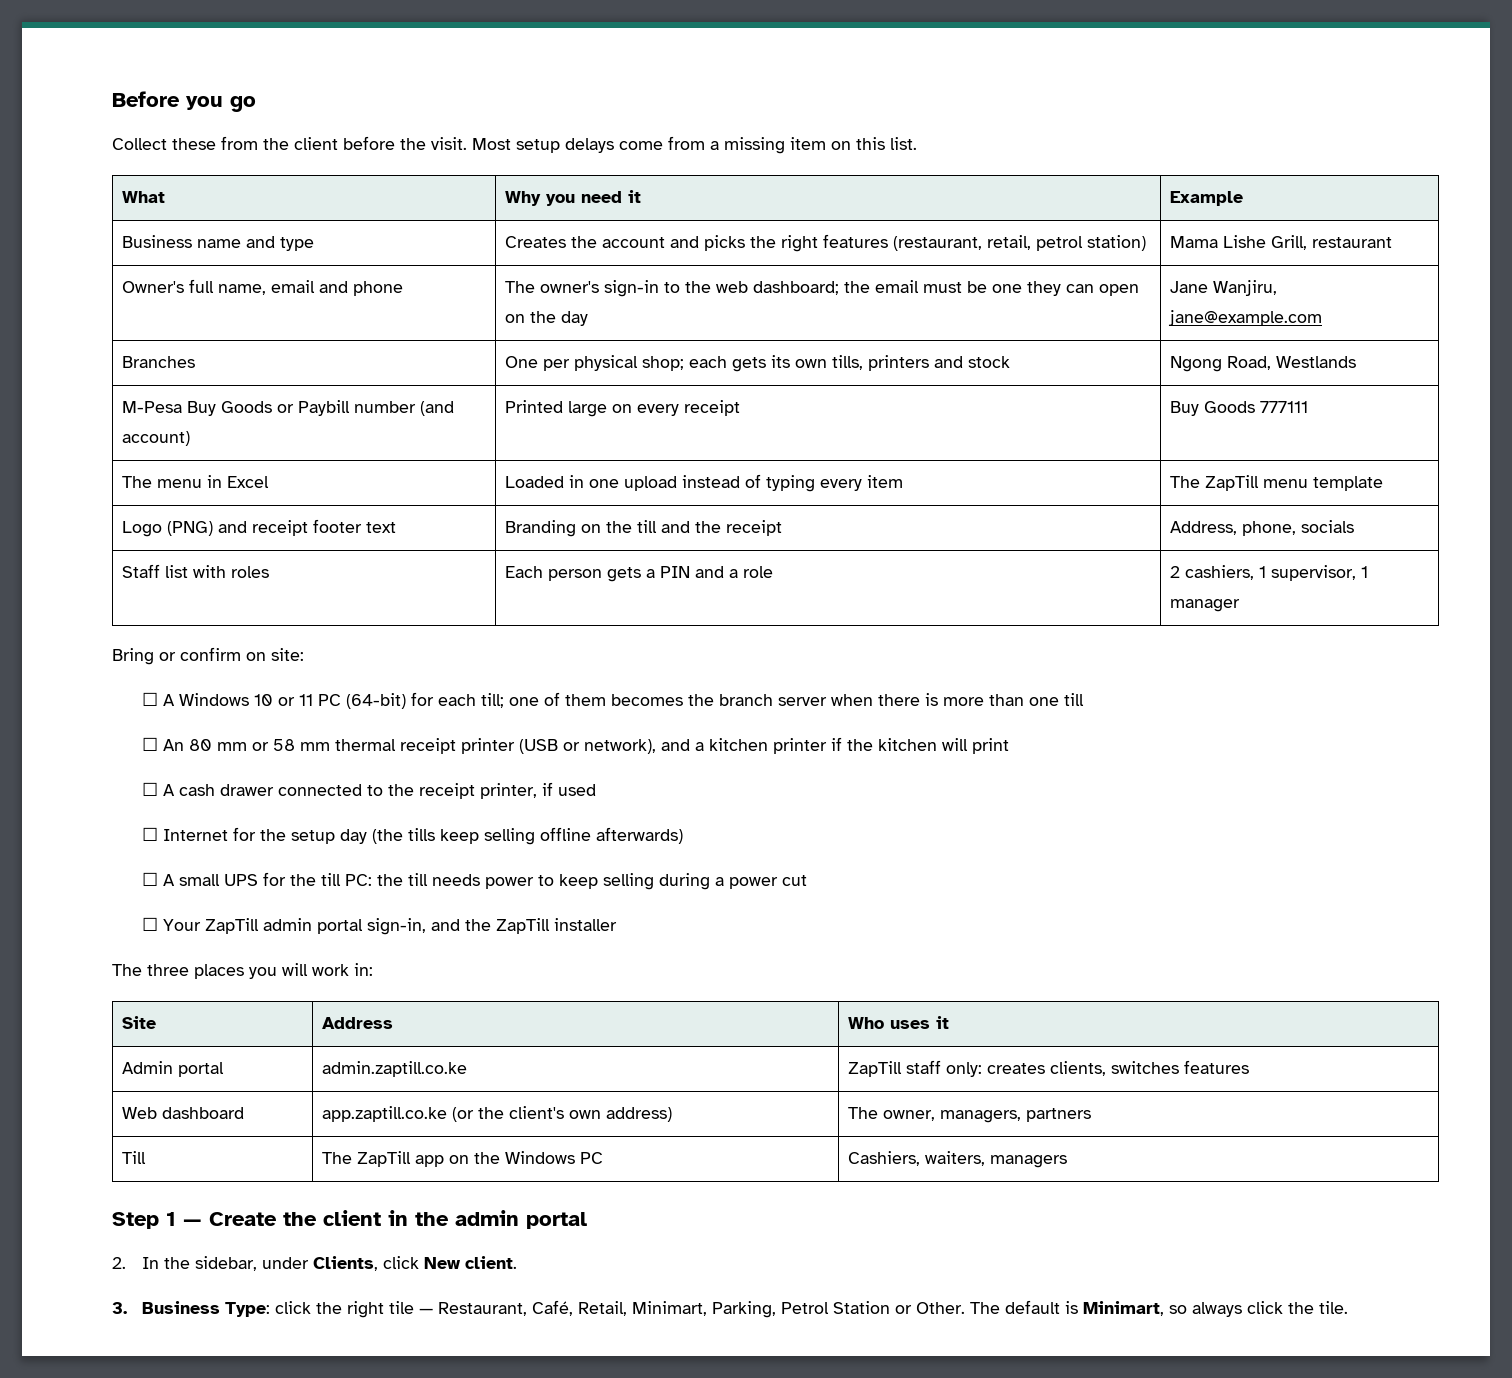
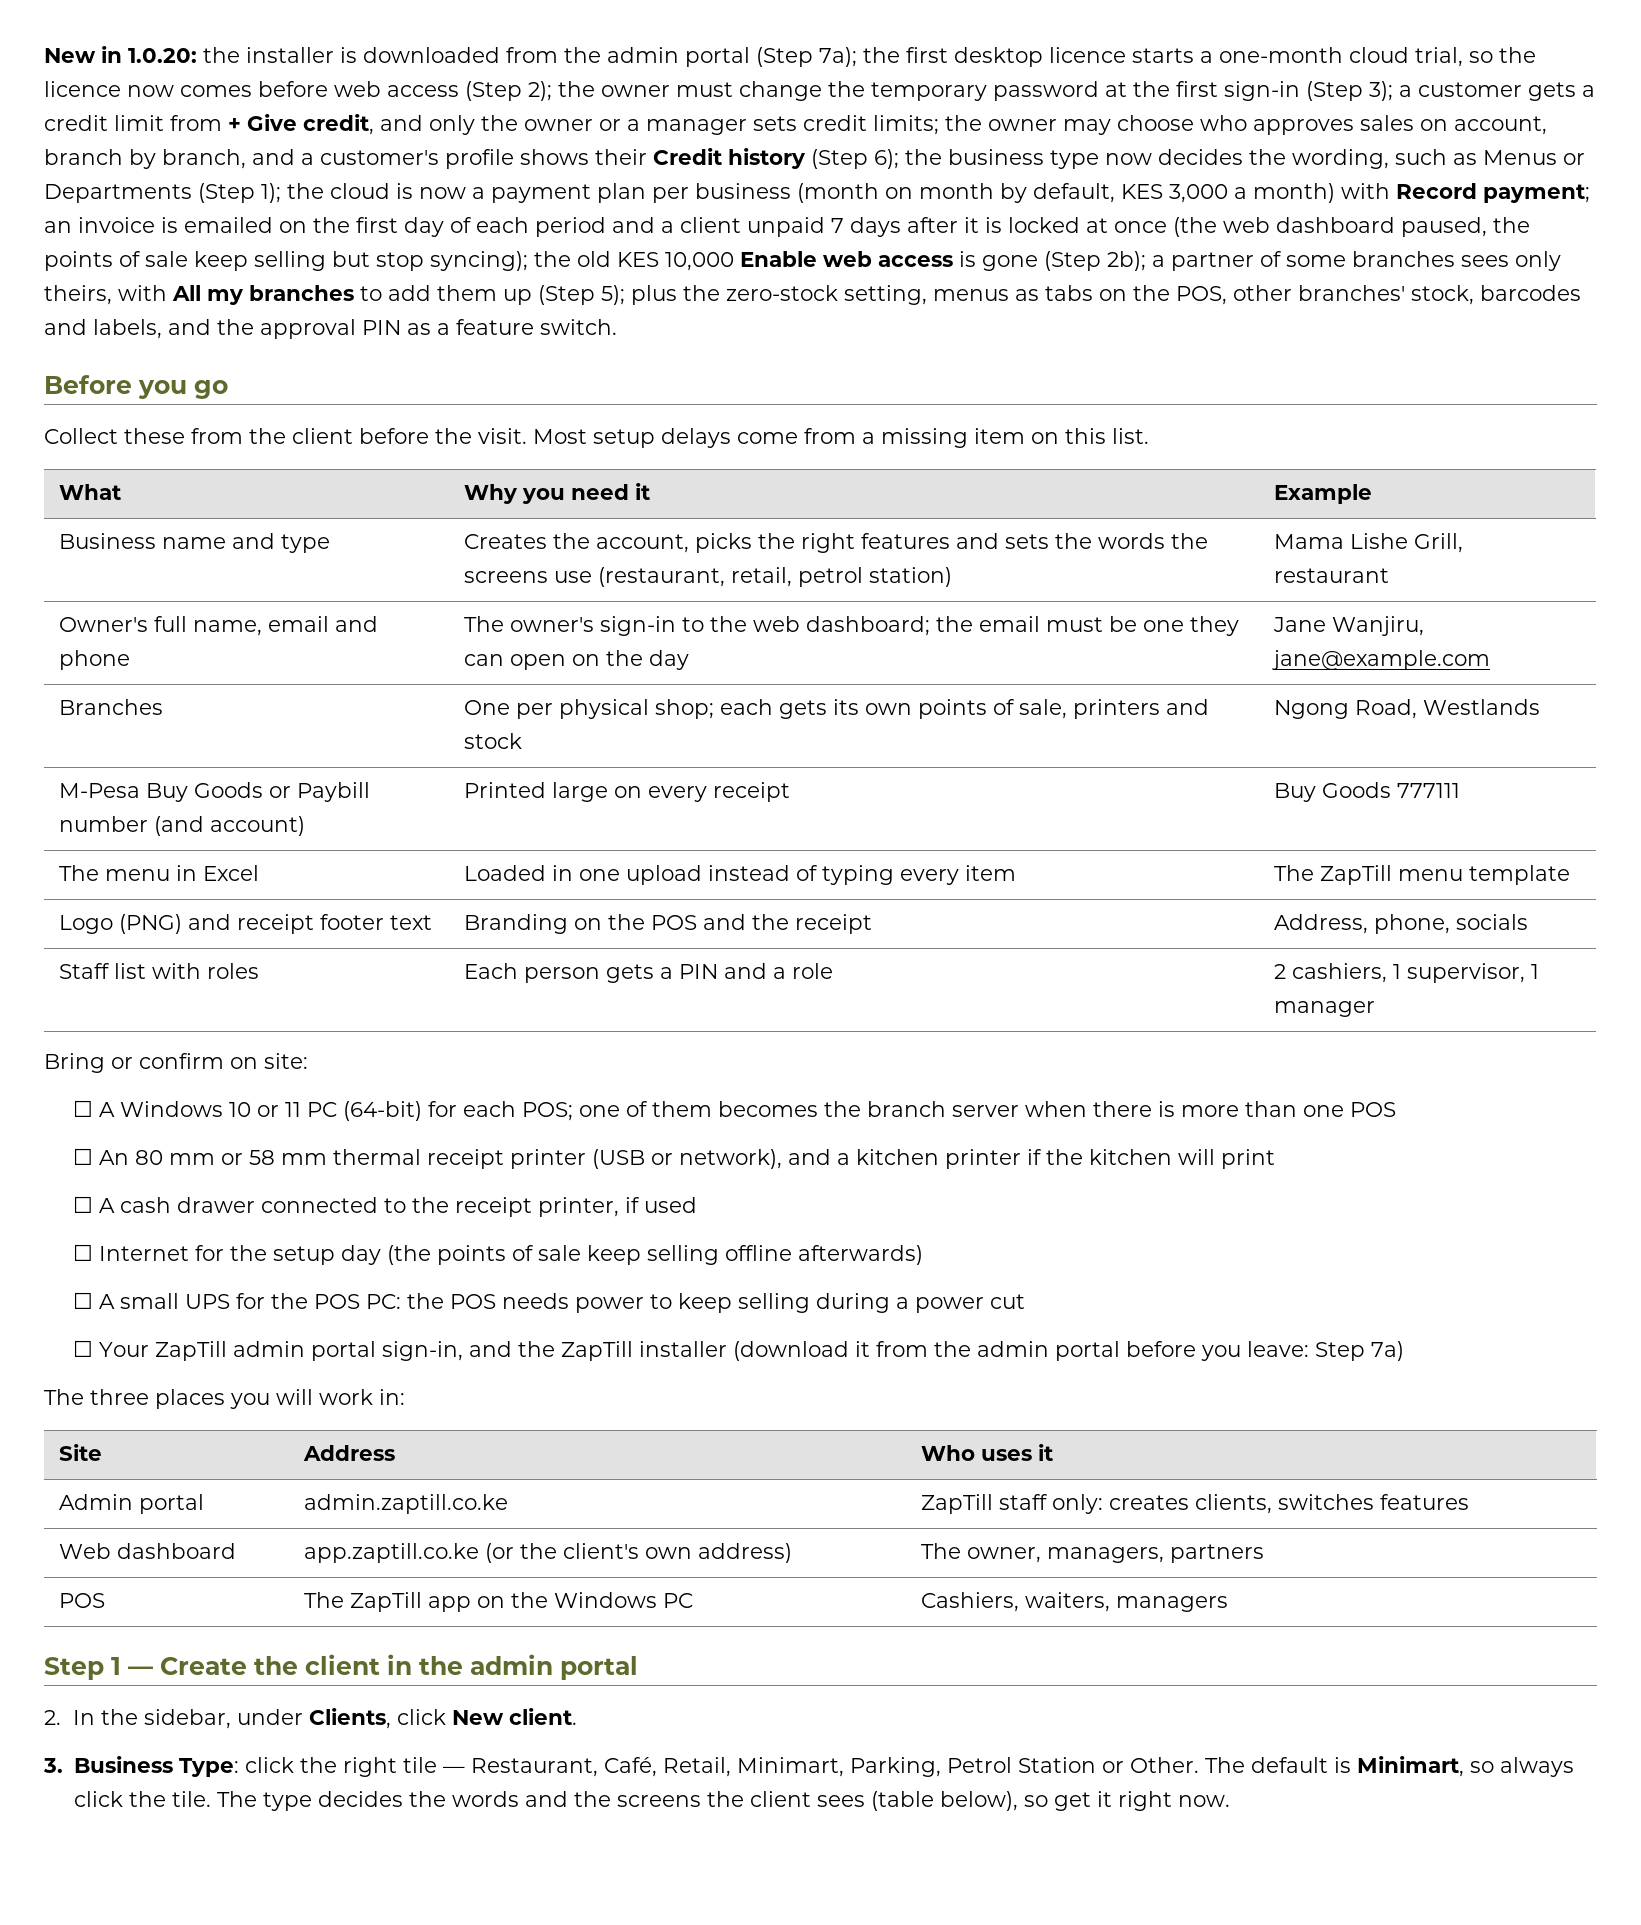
(112, 99) none -> [44,46,1536,67] [44,81,1595,101] [44,114,1547,135] [44,148,1585,169] [44,183,1590,203] [44,217,1530,237] [44,251,1561,271] [44,285,1581,305] [44,319,617,339] New in 1.0.20: the installer is downloaded from the admin portal (Step 7a); the first desktop licence starts a one-month cloud trial, so the licence now comes before web access (Step 2); the owner must change the temporary password at the first sign-in (Step 3); a customer gets a credit limit from + Give credit, and only the owner or a manager sets credit limits; the owner may choose who approves sales on account, branch by branch, and a customer's profile shows their Credit history (Step 6); the business type now decides the wording, such as Menus or Departments (Step 1); the cloud is now a payment plan per business (month on month by default, KES 3,000 a month) with Record payment; an invoice is emailed on the first day of each period and a client unpaid 7 days after it is locked at once (the web dashboard paused, the points of sale keep selling but stop syncing); the old KES 10,000 Enable web access is gone (Step 2b); a partner of some branches sees only theirs, with All my branches to add them up (Step 5); plus the zero-stock setting, menus as tabs on the POS, other branches' stock, barcodes and labels, and the approval PIN as a feature switch. //
[601,236,699,248] account and -> [596,534,690,553] account,
(888, 241) none -> [956,533,1209,549] [464,571,593,583] and sets the words the screens use
[831,355,863,370] tills, -> [918,699,1068,719] points of sale,
[636,520,657,533] till -> [651,915,698,930] POS
[480,693,504,708] till; -> [522,1102,574,1121] POS;
[1063,693,1084,706] till -> [1350,1102,1397,1117] POS
[407,828,435,841] tills -> [437,1245,582,1265] points of sale
[320,873,341,886] till -> [314,1294,361,1309] POS
[407,873,428,886] till -> [450,1294,497,1309] POS
(617, 924) none -> [733,1341,1405,1361] (download it from the admin portal before you leave: Step 7a)
[121,1151,146,1164] Till -> [59,1593,106,1608] POS
(1348, 1307) none -> [216,1791,1230,1811] The type decides the words and the screens the client sees (table below), so get it right now.

